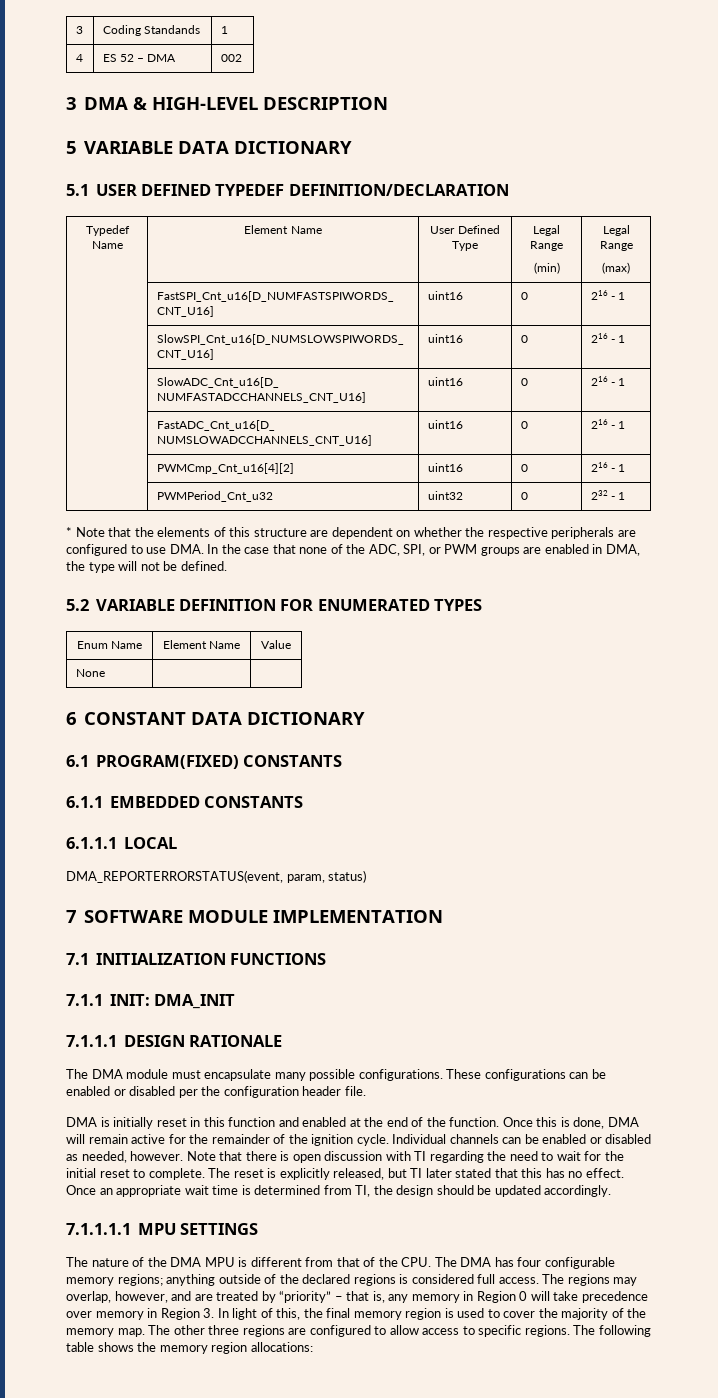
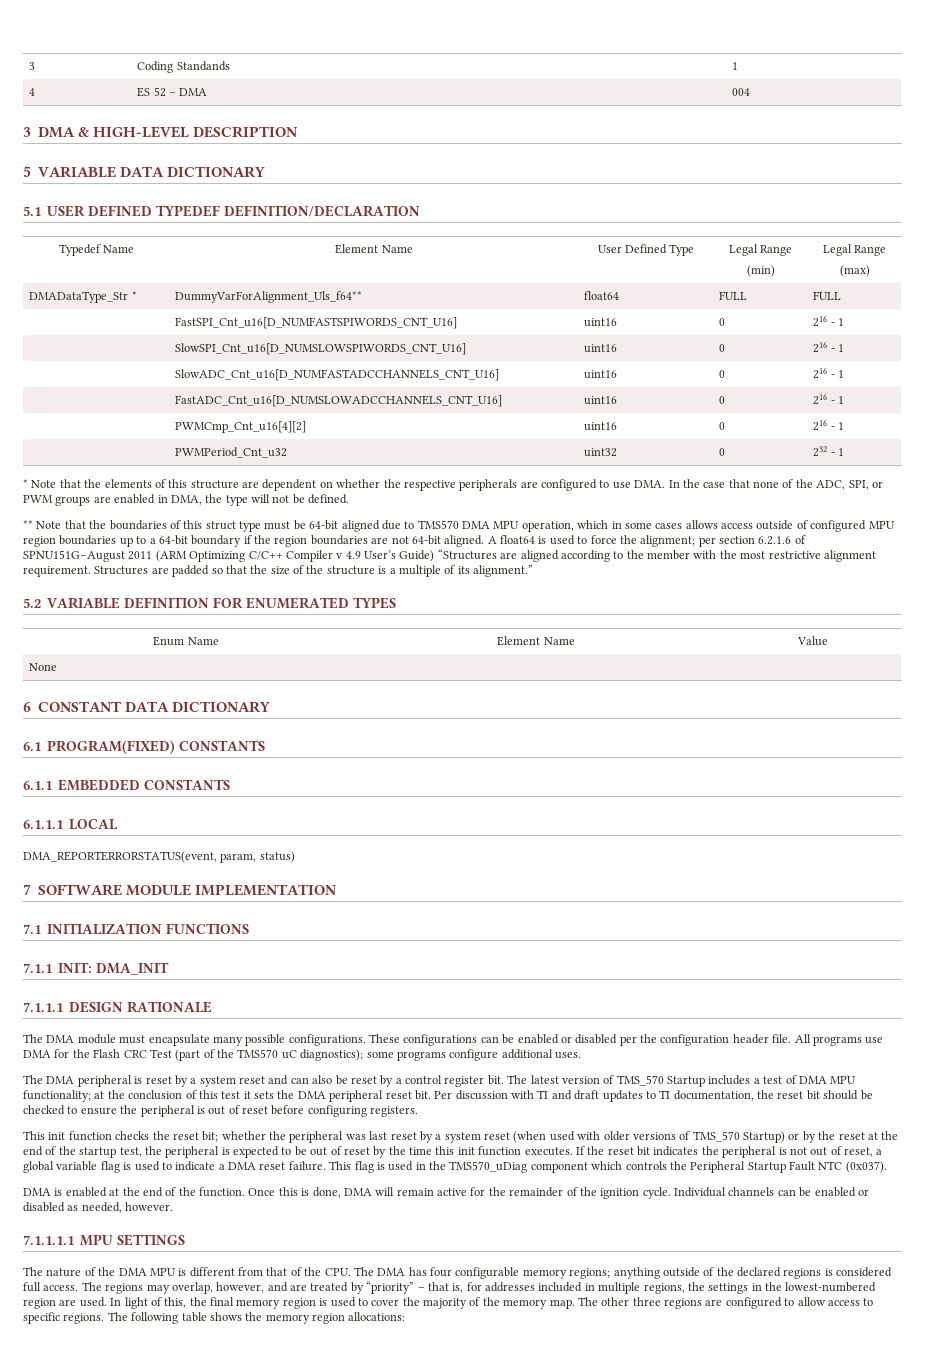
[220,54,242,62] 002 -> [732,88,751,96] 004
(630, 268) none -> [29,291,137,303] [175,291,363,303] [584,291,620,300] [719,291,748,300] [813,291,842,300] // DMADataType_Str * | DummyVarForAlignment_Uls_f64** | float64 | FULL | FULL
(227, 566) none -> [23,520,895,532] [23,535,806,547] [23,549,876,562] [23,565,533,577] // ** Note that the boundaries of this struct type must be 64-bit aligned due to TMS570 DMA MPU operation, which in some cases allows access outside of configured MPU region boundaries up to a 64-bit boundary if the region boundaries are not 64-bit aligned. A float64 is used to force the alignment; per section 6.2.1.6 of SPNU151G–August 2011 (ARM Optimizing C/C++ Compiler v 4.9 User’s Guide) “Structures are aligned according to the member with the most restrictive alignment requirement. Structures are padded so that the size of the structure is a multiple of its alignment.”
[66,1117,299,1129] // DMA is initially reset in this function and -> [794,1034,884,1046] [23,1049,581,1061] [23,1075,857,1087] [23,1090,873,1102] [23,1105,419,1117] [23,1131,899,1143] [23,1146,883,1158] [23,1161,887,1173] [23,1188,63,1196] All programs use DMA for the Flash CRC Test (part of the TMS570 uC diagnostics); some programs configure additional uses. // The DMA peripheral is reset by a system reset and can also be reset by a control register bit. The latest version of TMS_570 Startup includes a test of DMA MPU functionality; at the conclusion of this test it sets the DMA peripheral reset bit. Per discussion with TI and draft updates to TI documentation, the reset bit should be checked to ensure the peripheral is out of reset before configuring registers. // This init function checks the reset bit; whether the peripheral was last reset by a system reset (when used with older versions of TMS_570 Startup) or by the reset at the end of the startup test, the peripheral is expected to be out of reset by the time this init function executes. If the reset bit indicates the peripheral is not out of reset, a global variable flag is used to indicate a DMA reset failure. This flag is used in the TMS570_uDiag component which controls the Peripheral Startup Fault NTC (0x037). // DMA is
[186,1151,624,1163] [66,1168,624,1180] [66,1185,612,1197] Note that there is open discussion with TI regarding the need to wait for the initial reset to complete. The reset is explicitly released, but TI later stated that this has no effect. Once an appropriate wait time is determined from TI, the design should be updated accordingly. -> (174, 1206) none
[388,1291,648,1303] [66,1308,215,1320] any memory in Region 0 will take precedence over memory in Region 3. -> [466,1282,877,1294] [23,1297,107,1309] for addresses included in multiple regions, the settings in the lowest-numbered region are used.

